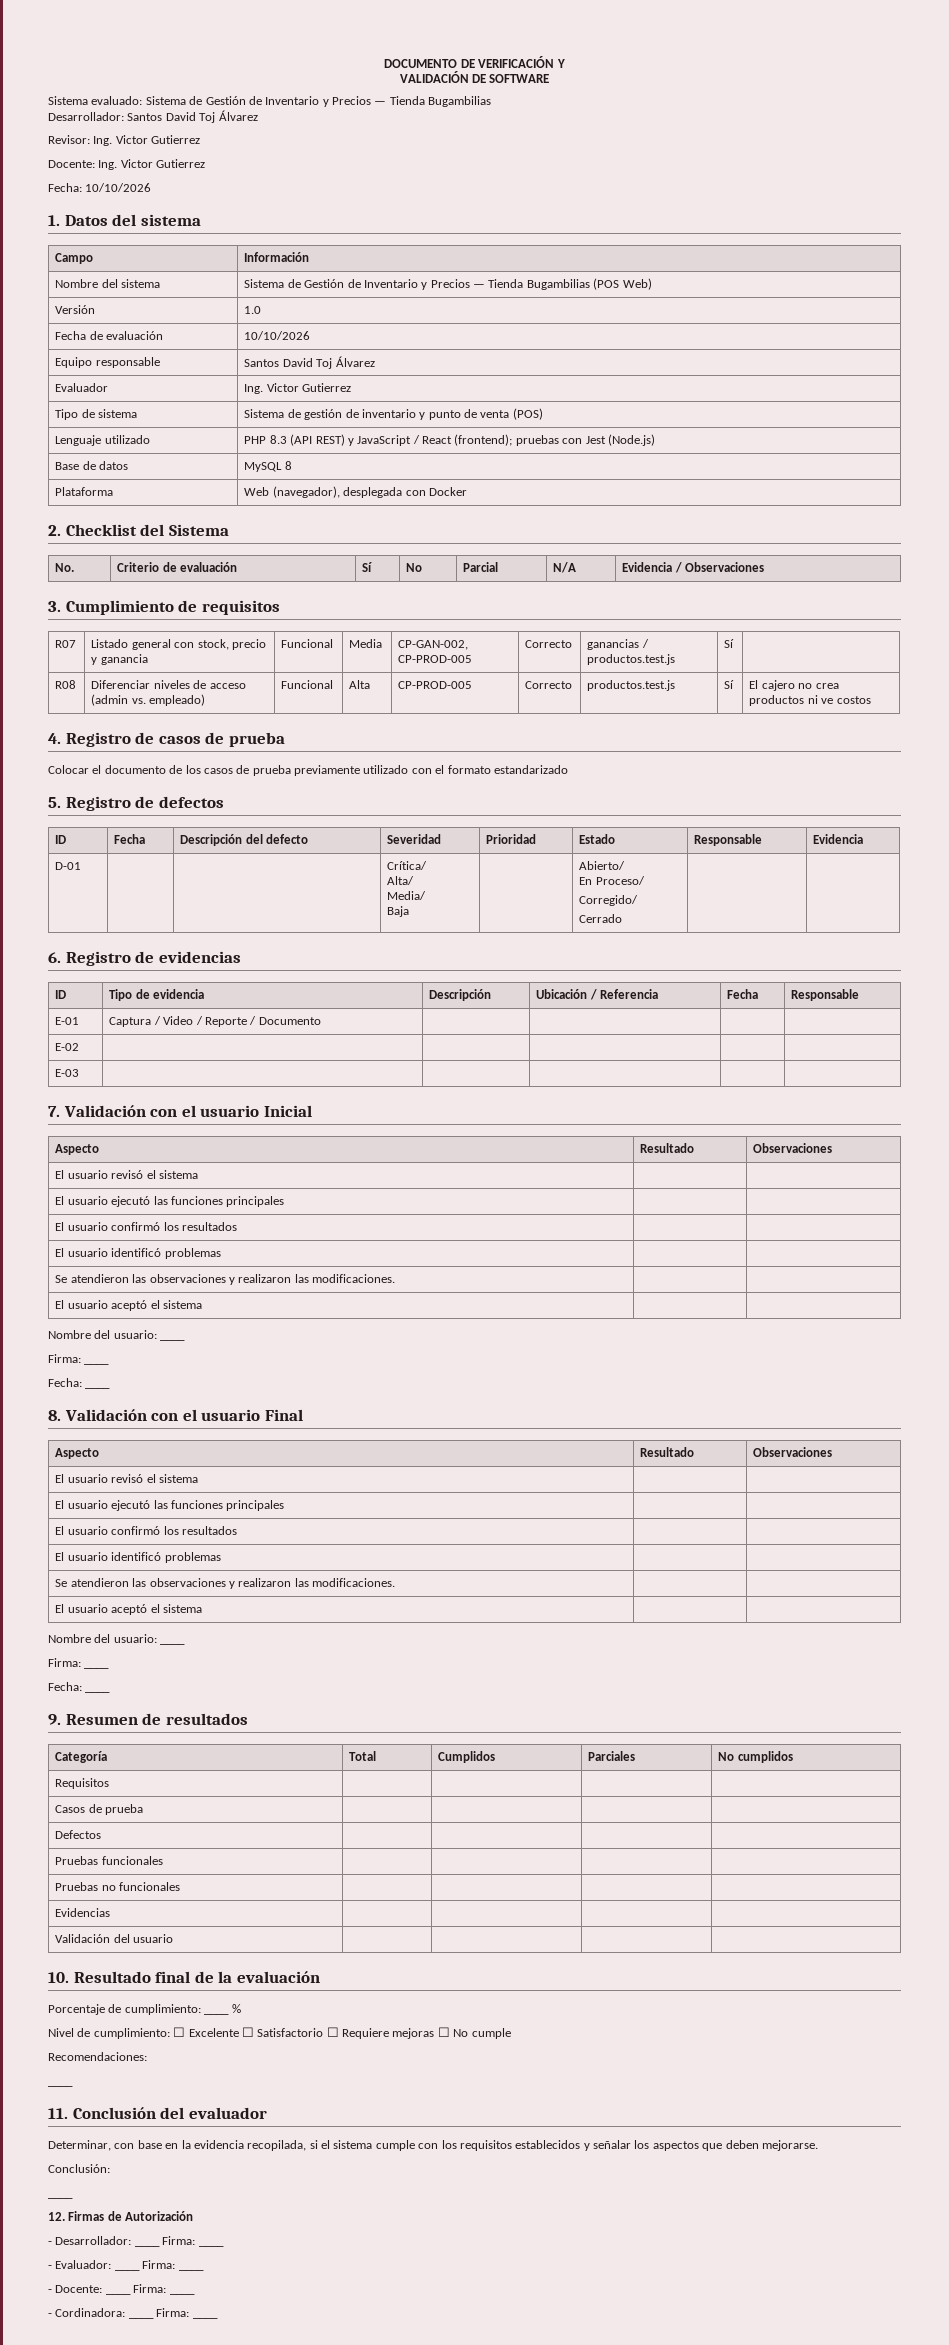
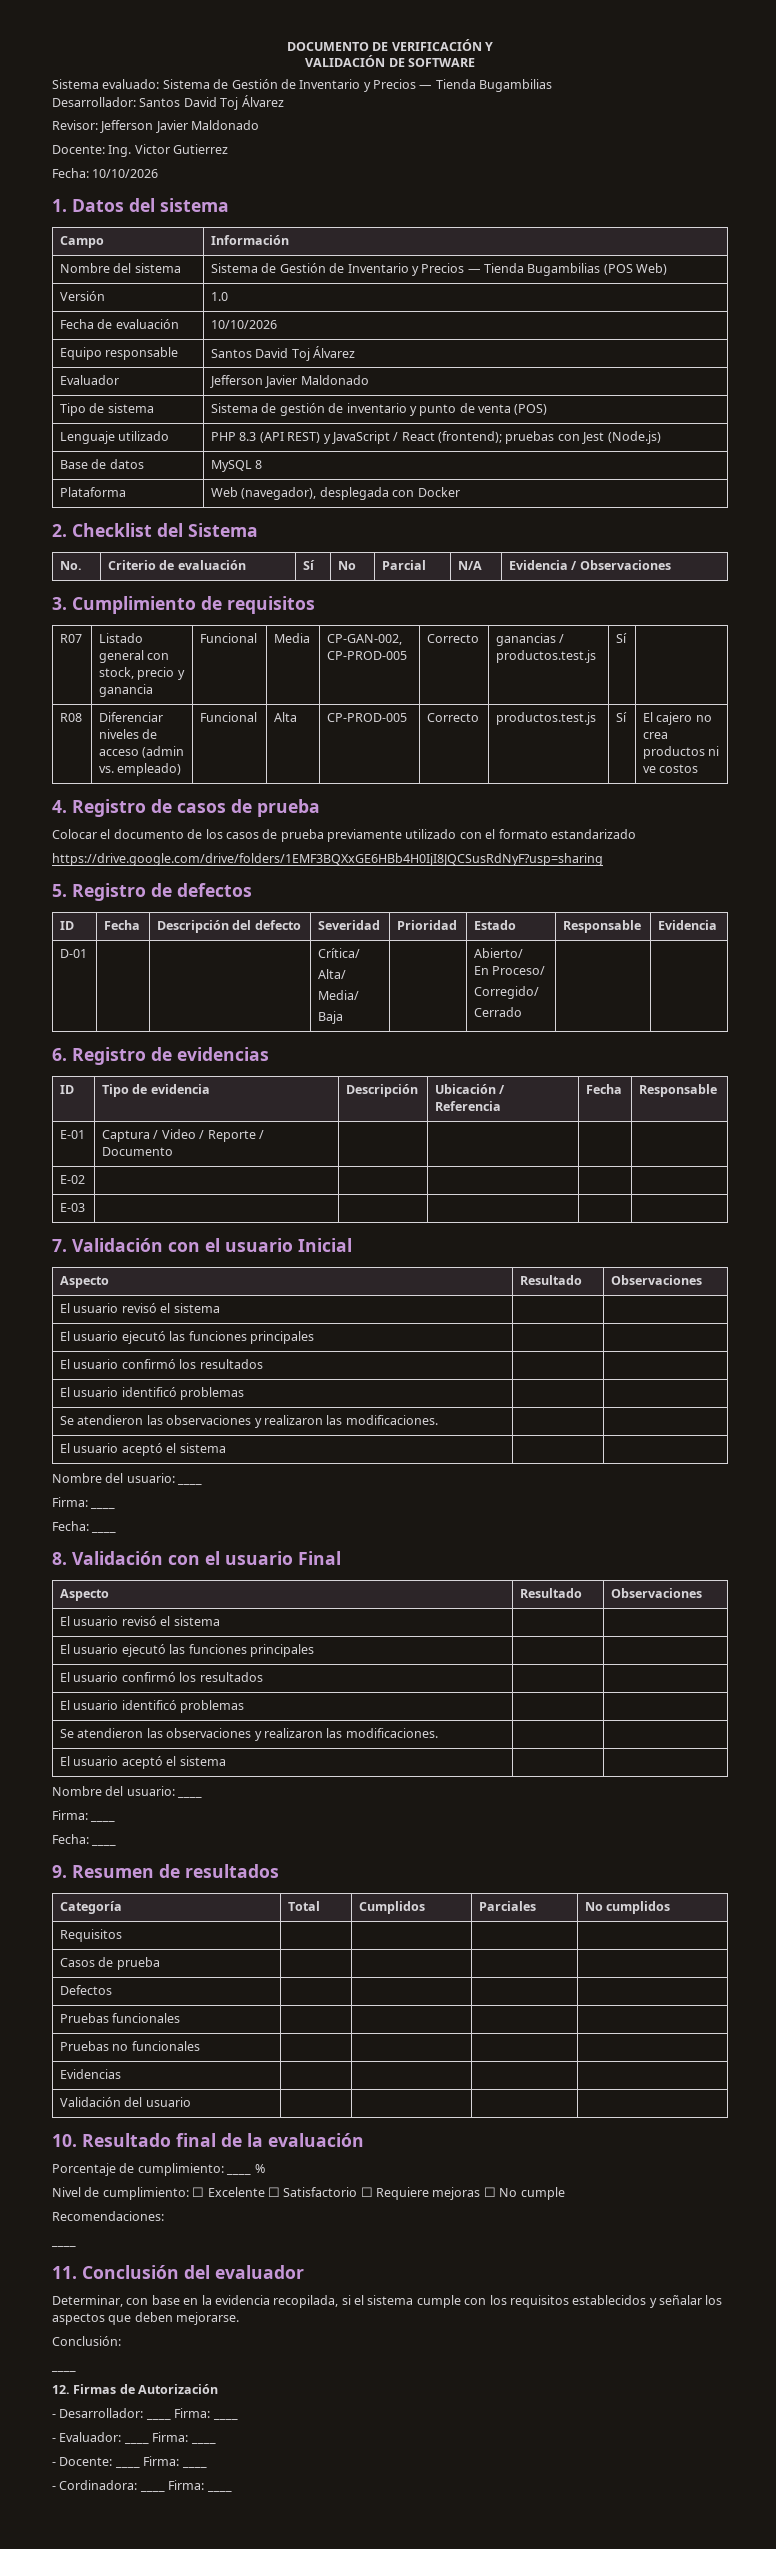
[93,135,201,146] Ing. Victor Gutierrez -> [100,120,260,133] Jefferson Javier Maldonado
[244,383,352,394] Ing. Victor Gutierrez -> [210,375,369,388] Jefferson Javier Maldonado
(568, 769) none -> [52,853,603,866] // https://drive.google.com/drive/folders/1EMF3BQXxGE6HBb4H0IjI8JQCSusRdNyF?usp=sharing

